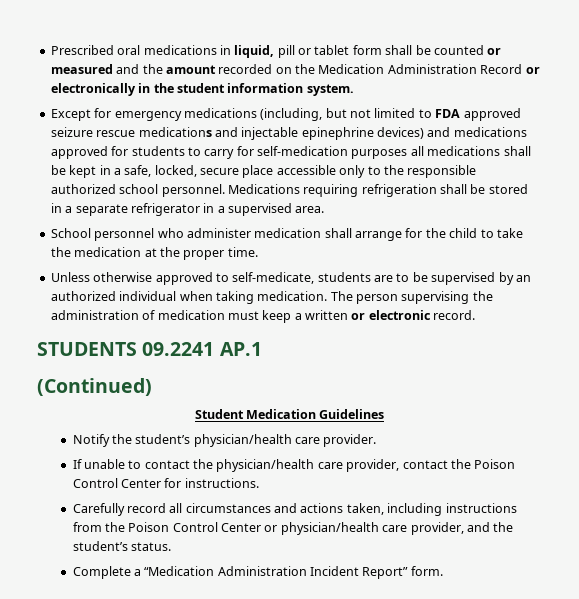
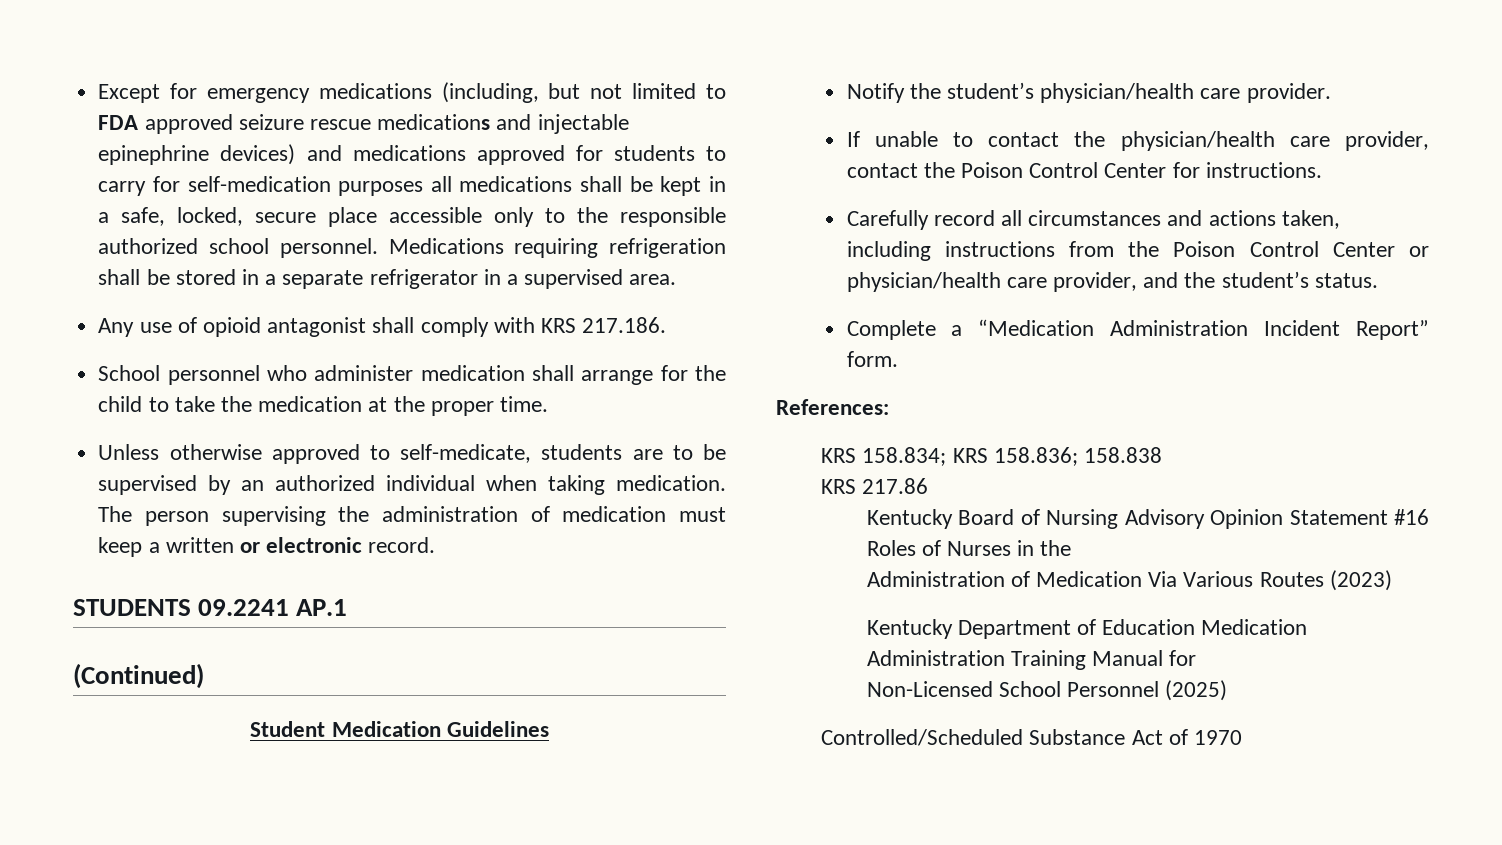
[50,45,502,58] [50,64,540,74] [50,83,354,96] Prescribed oral medications in liquid, pill or tablet form shall be counted or measured and the amount recorded on the Medication Administration Record or electronically in the student information system. // -> (98, 93) none
(325, 209) none -> [98,317,667,337] // Any use of opioid antagonist shall comply with KRS 217.186.
(443, 571) none -> [776,399,889,415] [821,447,1163,466] [821,478,929,494] [866,509,1429,529] [866,540,1072,556] [866,570,1392,591] [866,619,1308,639] [866,650,1197,670] [866,680,1228,701] [821,729,1243,746] // References: // KRS 158.834; KRS 158.836; 158.838 // KRS 217.86 // Kentucky Board of Nursing Advisory Opinion Statement #16 Roles of Nurses in the // Administration of Medication Via Various Routes (2023) // Kentucky Department of Education Medication Administration Training Manual for // Non-Licensed School Personnel (2025) // Controlled/Scheduled Substance Act of 1970

